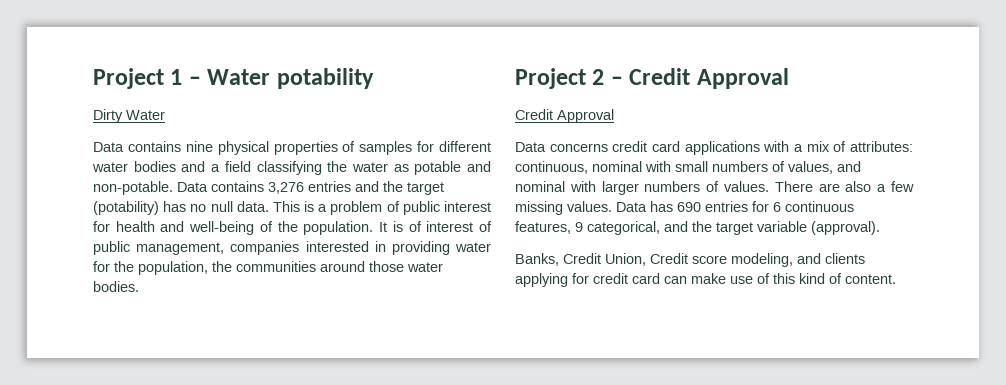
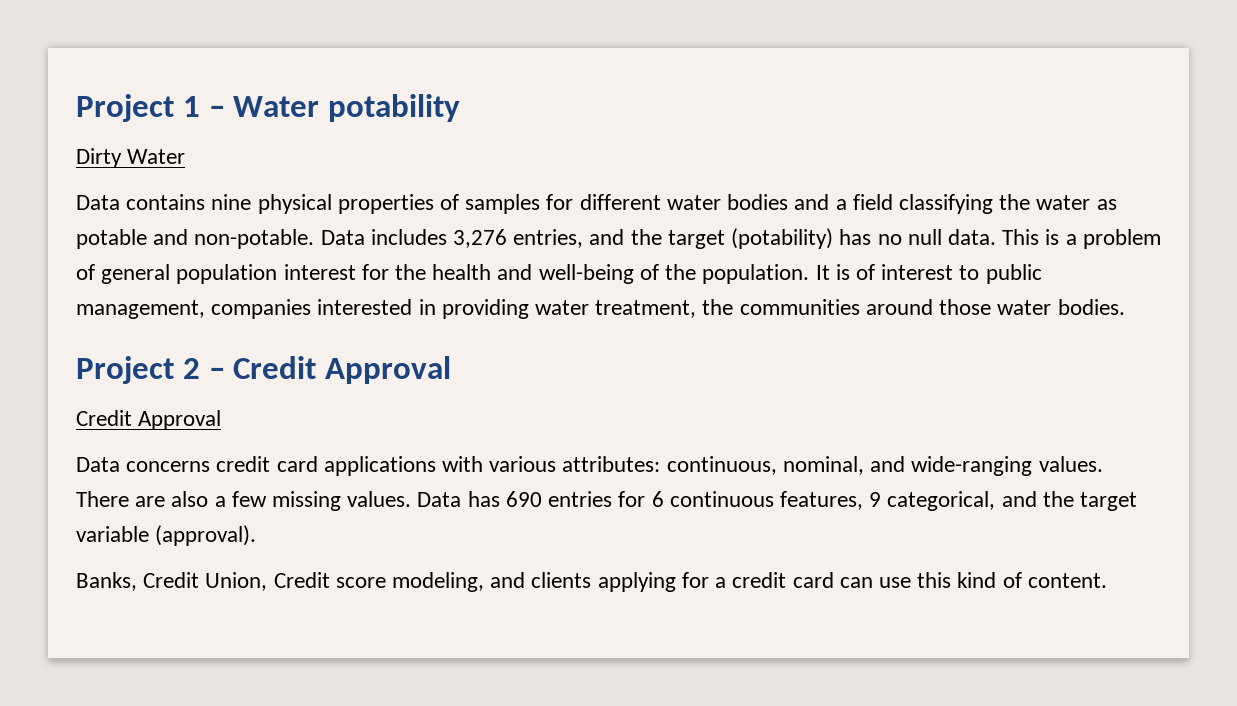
[211,181,351,194] contains 3,276 entries -> [370,229,584,248] includes 3,276 entries,
[402,201,440,215] public -> [101,264,278,284] general population
(110, 226) none -> [395,264,427,280] the
[479,221,493,232] of -> [959,265,980,280] to
[93,261,208,275] for the population, -> [595,300,697,318] treatment,
[794,141,913,152] [515,161,861,174] [515,181,720,195] a mix of attributes: continuous, nominal with small numbers of values, and nominal with larger numbers of -> [489,456,1033,476] various attributes: continuous, nominal, and wide-ranging
(589, 278) none -> [715,577,727,588] a
[691,273,770,284] make use of -> [878,577,911,588] use

